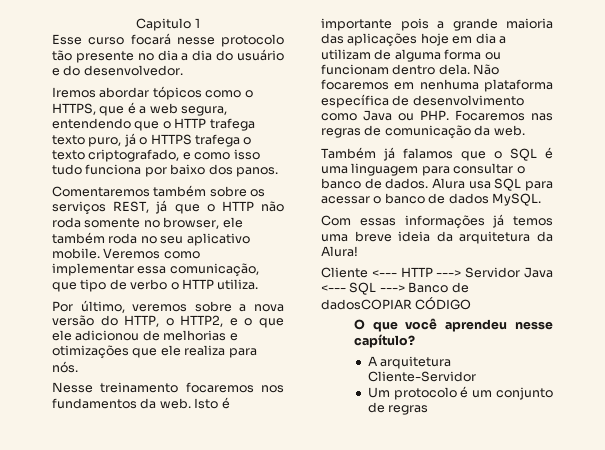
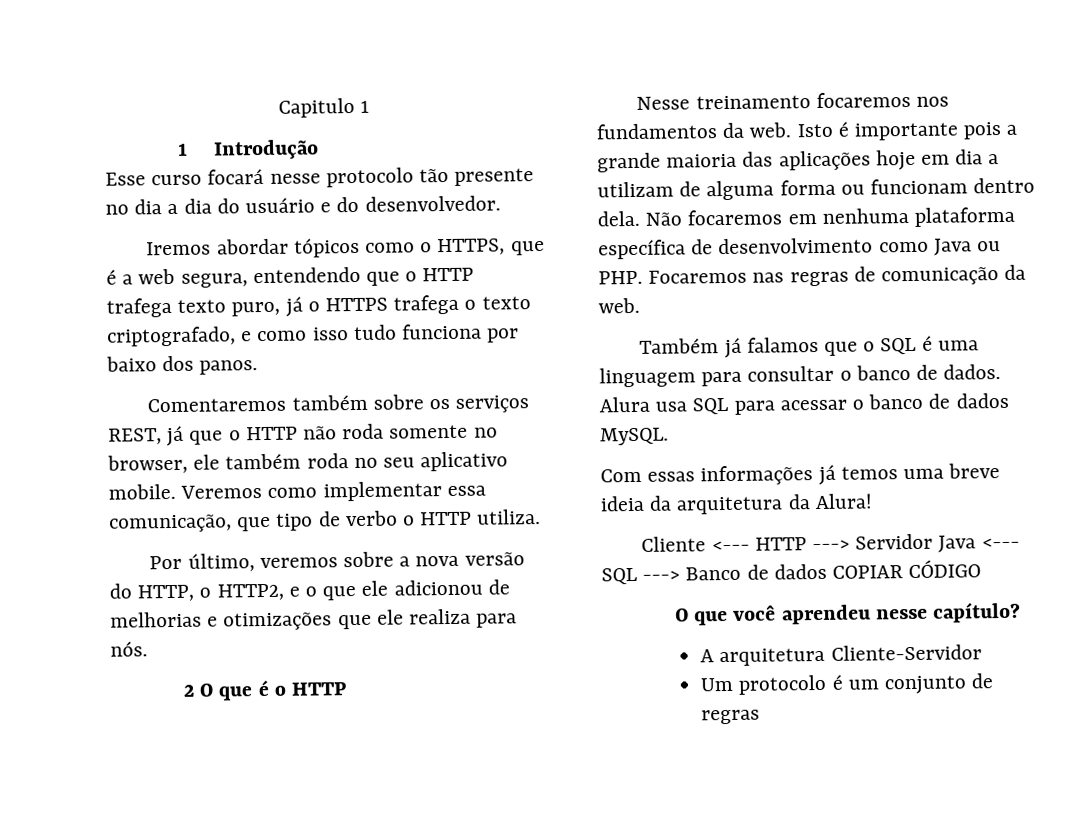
(200, 23) none -> [177,139,320,160] // 1 Introdução
(78, 367) none -> [182,679,347,701] // 2 O que é o HTTP
[321,299,412,310] dadosCOPIAR -> [773,563,904,580] dados COPIAR

